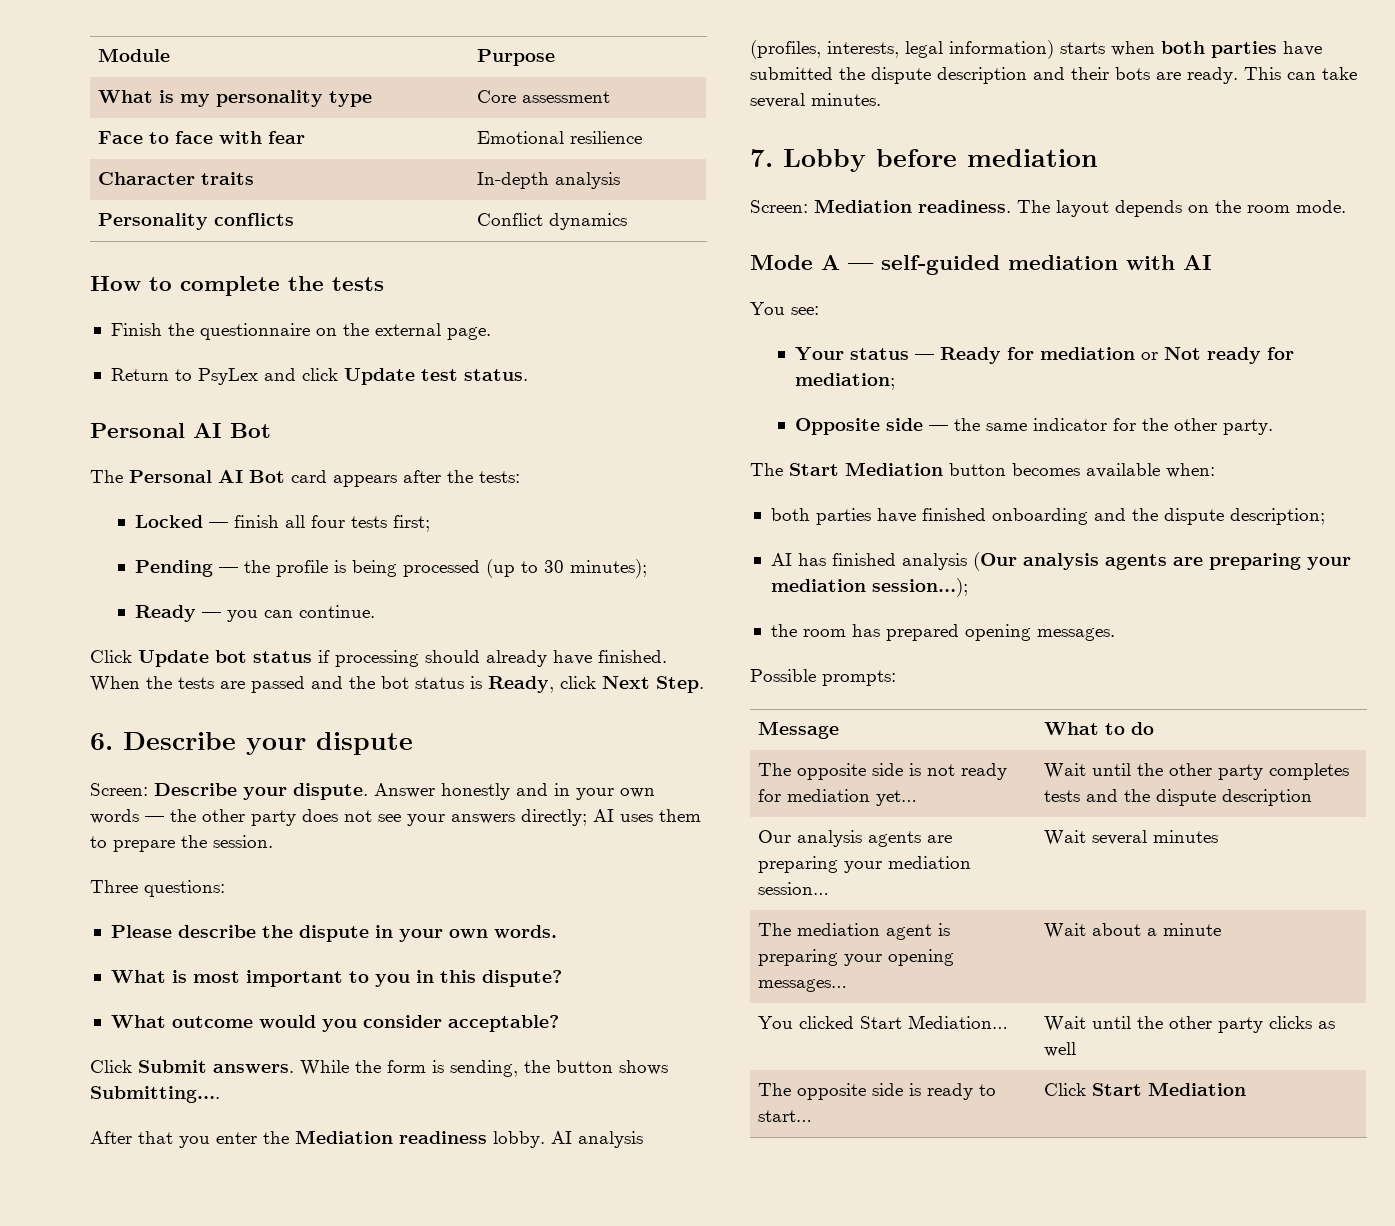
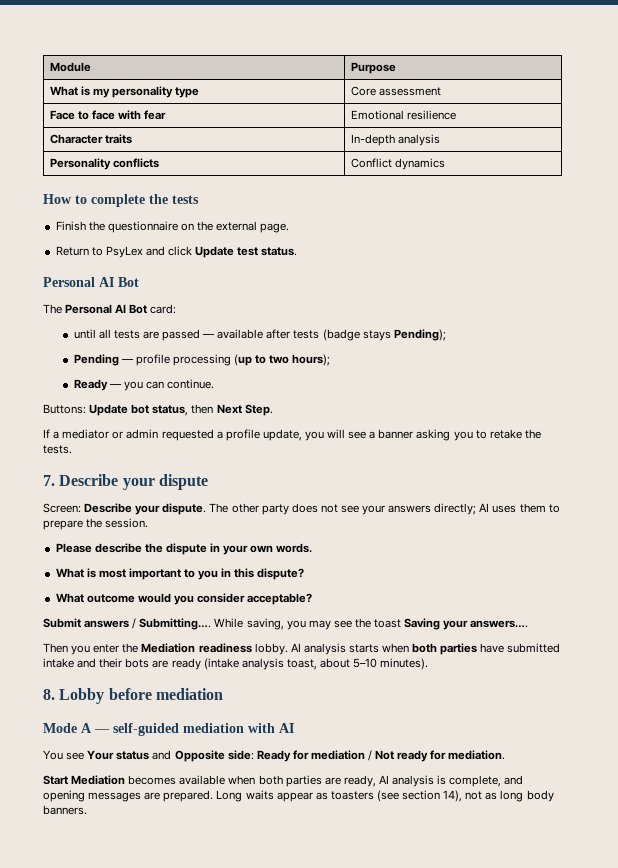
[291,470,520,487] [134,515,430,532] [134,559,647,578] card appears after the tests: // Locked — finish all four tests first; // Pending — the profile is being processed (up to 30 minutes); -> [150,304,177,314] [73,329,446,341] [73,354,331,366] card: // until all tests are passed — available after tests (badge stays Pending); // Pending — profile processing (up to two hours);
[90,650,132,663] Click -> [43,404,86,414] Buttons:
[253,650,667,667] [90,676,704,693] [90,733,113,750] status if processing should already have finished. When the tests are passed and the bot status is Ready, click Next Step. // 6. -> [152,404,273,416] [43,429,541,441] [43,445,72,454] [43,475,55,486] status, then Next Step. // If a mediator or admin requested a profile update, you will see a banner asking you to retake the tests. // 7.
[374,783,655,800] [90,809,196,824] Answer honestly and in your own words — the -> [209,503,229,513] The
[90,880,225,897] // Three questions: -> (149, 523) none
[90,1060,668,1077] [90,1086,220,1103] [90,1131,173,1144] Click Submit answers. While the form is sending, the button shows Submitting…. // After that -> [43,618,529,630] [43,643,68,653] Submit answers / Submitting…. While saving, you may see the toast Saving your answers…. // Then
[750,40,1054,59] (profiles, interests, legal information) -> (346, 649) none
[839,67,1027,84] the dispute description -> [43,658,74,668] intake
[1187,67,1357,84] [750,93,881,108] [750,149,1098,172] [750,199,1346,217] ready. This can take several minutes. // 7. Lobby before mediation // Screen: Mediation readiness. The layout depends on the room mode. -> [171,658,429,670] [43,688,223,704] ready (intake analysis toast, about 5–10 minutes). // 8. Lobby before mediation
[791,306,819,315] see: // -> [66,752,85,760] see
[914,354,934,360] — -> [152,750,254,762] and Opposite side:
[1140,352,1158,360] or -> [368,750,373,761] /
[794,373,895,390] [794,418,1273,435] [750,462,1006,476] mediation; // Opposite side — the same indicator for the other party. // The Start Mediation button -> [448,750,506,760] [43,775,126,785] mediation. // Start Mediation
[1166,463,1215,478] [770,508,1325,525] [770,552,1351,571] [770,578,968,597] [770,624,1115,641] [750,669,896,686] [757,721,839,739] [1043,722,1154,735] [757,763,1007,780] [757,789,917,806] [1043,763,1349,780] [1043,789,1312,806] [757,830,952,847] [757,856,971,873] [757,882,829,895] [1043,830,1218,846] [757,923,950,940] [757,949,954,966] [757,979,847,992] [1043,923,1221,939] [757,1015,1008,1029] [1043,1016,1335,1033] [1043,1042,1076,1057] [757,1083,996,1100] [757,1110,812,1122] [1043,1082,1246,1096] when: // both parties have finished onboarding and the dispute description; // AI has finished analysis (Our analysis agents are preparing your mediation session…); // the room has prepared opening messages. // Possible prompts: // Message | What to do // The opposite side is not ready for mediation yet… | Wait until the other party completes tests and the dispute description // Our analysis agents are preparing your mediation session… | Wait several minutes // The mediation agent is preparing your opening messages… | Wait about a minute // You clicked Start Mediation… | Wait until the other party clicks as well // The opposite side is ready to start… | Click Start Mediation -> [228,775,524,787] [43,790,554,802] [43,805,87,815] when both parties are ready, AI analysis is complete, and opening messages are prepared. Long waits appear as toasters (see section 14), not as long body banners.

